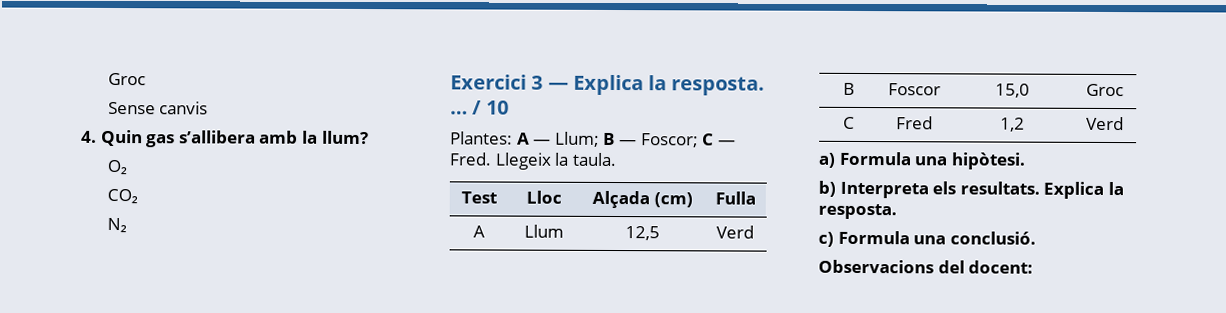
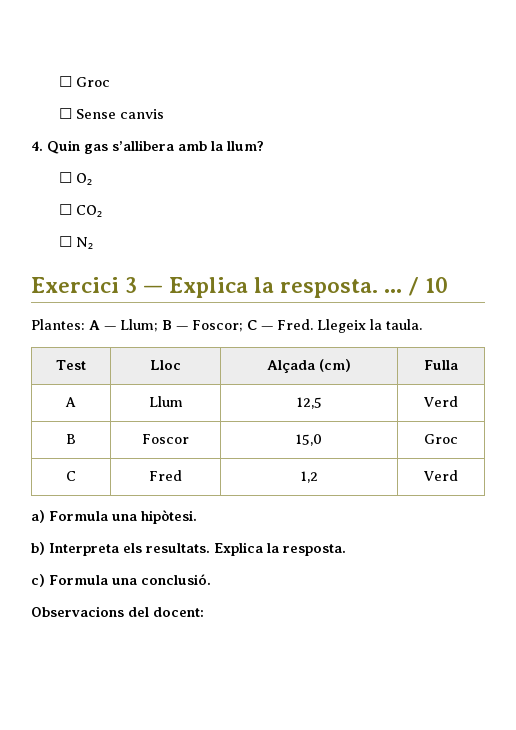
[107,72,146,86] Groc // -> [59,76,111,87] [59,108,73,119] ☐ Groc // ☐
(369, 137) none -> [59,172,73,183] ☐
(127, 167) none -> [59,204,73,215] ☐
(138, 196) none -> [59,236,73,247] ☐

